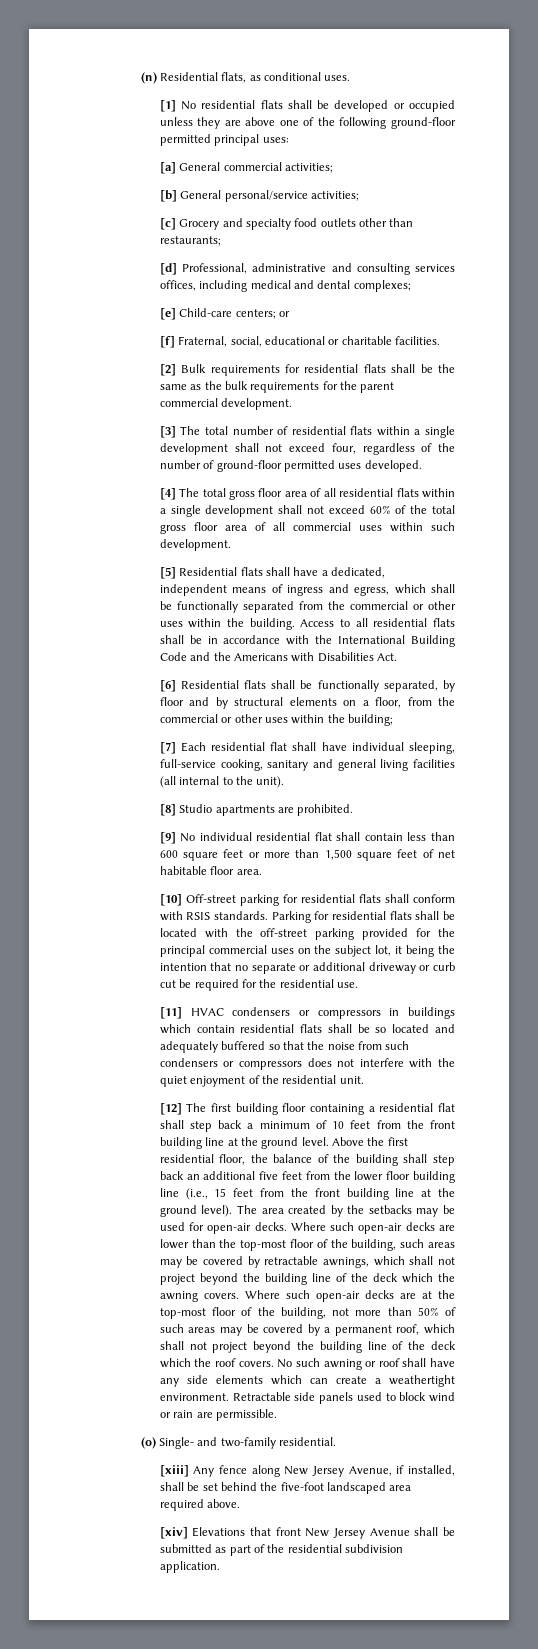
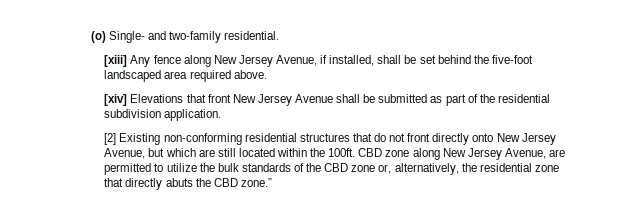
[140,72,351,84] [159,100,455,112] [159,117,456,129] [159,134,289,146] [159,162,333,174] [159,190,359,202] [159,218,414,230] [159,236,221,246] [159,263,455,275] [159,280,411,292] [159,308,290,320] [159,336,441,348] [159,364,455,376] [159,381,395,393] [159,398,293,410] [159,426,455,438] [159,443,455,455] [159,460,422,472] [159,488,455,500] [159,505,455,517] [159,522,455,534] [159,539,231,551] [159,567,386,579] [159,584,456,596] [159,601,456,613] [159,618,455,630] [159,635,455,647] [159,652,398,662] [159,680,455,692] [159,697,455,709] [159,714,394,726] [159,742,455,754] [159,759,455,771] [159,776,285,788] [159,804,354,816] [159,832,455,844] [159,849,455,861] [159,866,262,875] [159,894,455,906] [159,911,455,923] [159,928,456,940] [159,945,456,957] [159,962,455,974] [159,979,359,991] [159,1007,455,1019] [159,1024,455,1034] [159,1041,410,1053] [159,1058,455,1070] [159,1075,364,1087] [159,1103,455,1115] [159,1120,456,1132] [159,1137,408,1149] [159,1154,455,1166] [159,1171,455,1183] [159,1188,455,1200] [159,1205,455,1217] [159,1222,455,1234] [159,1239,455,1251] [159,1256,455,1268] [159,1273,455,1285] [159,1290,455,1302] [159,1307,456,1319] [159,1324,455,1336] [159,1341,456,1353] [159,1358,455,1370] [159,1375,455,1387] [159,1392,455,1404] [159,1409,277,1421] (n) Residential flats, as conditional uses. // [1] No residential flats shall be developed or occupied unless they are above one of the following ground-floor permitted principal uses: // [a] General commercial activities; // [b] General personal/service activities; // [c] Grocery and specialty food outlets other than restaurants; // [d] Professional, administrative and consulting services offices, including medical and dental complexes; // [e] Child-care centers; or // [f] Fraternal, social, educational or charitable facilities. // [2] Bulk requirements for residential flats shall be the same as the bulk requirements for the parent commercial development. // [3] The total number of residential flats within a single development shall not exceed four, regardless of the number of ground-floor permitted uses developed. // [4] The total gross floor area of all residential flats within a single development shall not exceed 60% of the total gross floor area of all commercial uses within such development. // [5] Residential flats shall have a dedicated, independent means of ingress and egress, which shall be functionally separated from the commercial or other uses within the building. Access to all residential flats shall be in accordance with the International Building Code and the Americans with Disabilities Act. // [6] Residential flats shall be functionally separated, by floor and by structural elements on a floor, from the commercial or other uses within the building; // [7] Each residential flat shall have individual sleeping, full-service cooking, sanitary and general living facilities (all internal to the unit). // [8] Studio apartments are prohibited. // [9] No individual residential flat shall contain less than 600 square feet or more than 1,500 square feet of net habitable floor area. // [10] Off-street parking for residential flats shall conform with RSIS standards. Parking for residential flats shall be located with the off-street parking provided for the principal commercial uses on the subject lot, it being the intention that no separate or additional driveway or curb cut be required for the residential use. // [11] HVAC condensers or compressors in buildings which contain residential flats shall be so located and adequately buffered so that the noise from such condensers or compressors does not interfere with the quiet enjoyment of the residential unit. // [12] The first building floor containing a residential flat shall step back a minimum of 10 feet from the front building line at the ground level. Above the first residential floor, the balance of the building shall step back an additional five feet from the lower floor building line (i.e., 15 feet from the front building line at the ground level). The area created by the setbacks may be used for open-air decks. Where such open-air decks are lower than the top-most floor of the building, such areas may be covered by retractable awnings, which shall not project beyond the building line of the deck which the awning covers. Where such open-air decks are at the top-most floor of the building, not more than 50% of such areas may be covered by a permanent roof, which shall not project beyond the building line of the deck which the roof covers. No such awning or roof shall have any side elements which can create a weathertight environment. Retractable side panels used to block wind or rain are permissible. // -> (91, 37) none
(220, 1567) none -> [104,133,556,145] [104,148,565,160] [104,163,559,175] [104,178,272,190] // [2] Existing non-conforming residential structures that do not front directly onto New Jersey Avenue, but which are still located within the 100ft. CBD zone along New Jersey Avenue, are permitted to utilize the bulk standards of the CBD zone or, alternatively, the residential zone that directly abuts the CBD zone.”

